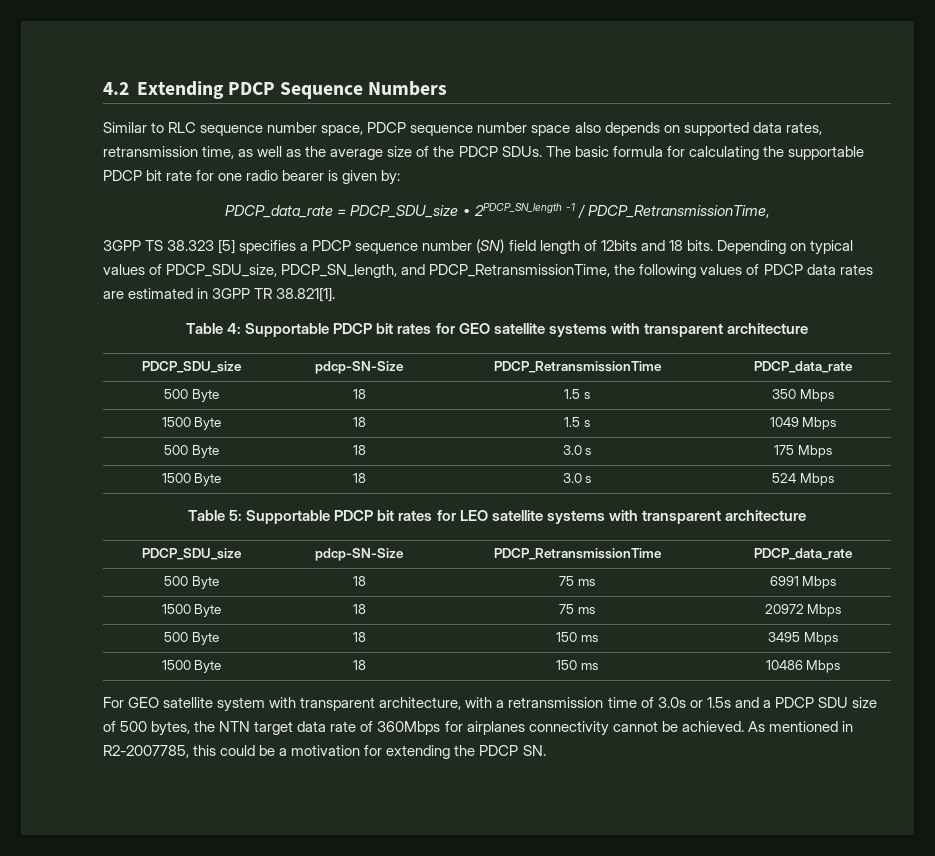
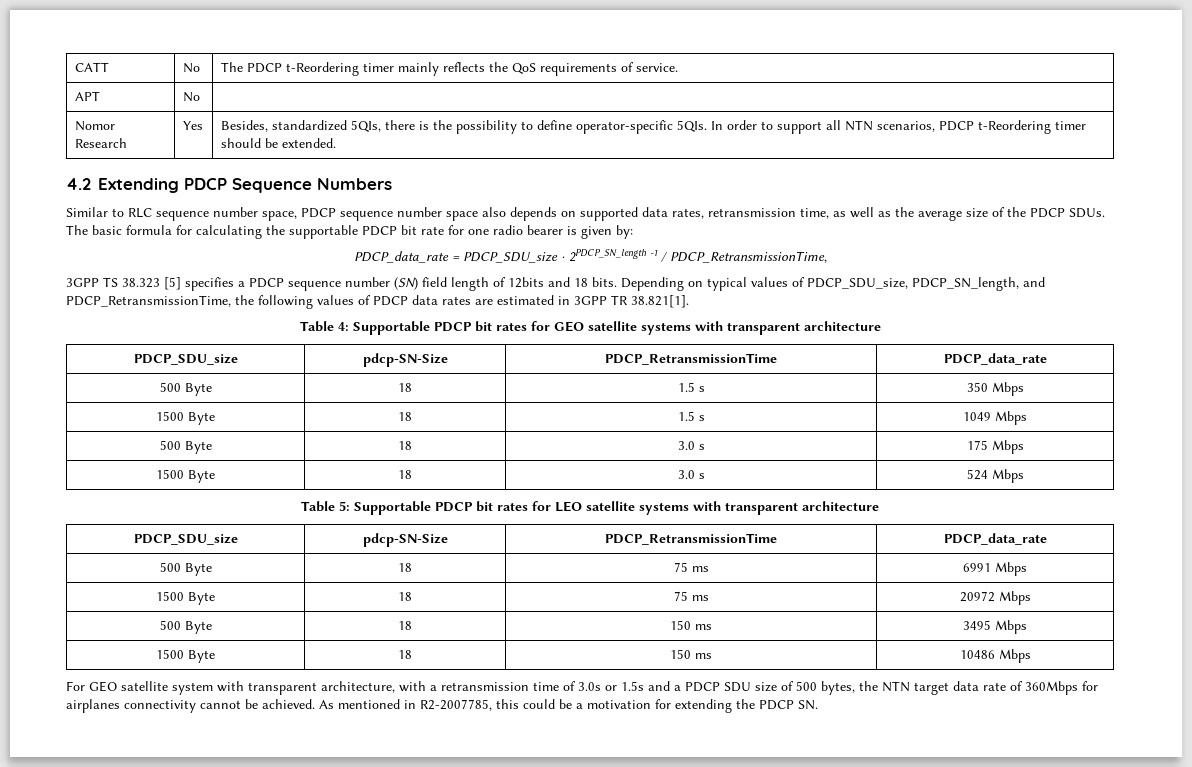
(103, 88) none -> [74,62,109,72] [182,63,200,73] [220,62,678,76] [74,91,100,101] [182,92,200,102] [74,121,115,131] [74,138,127,148] [182,121,203,130] [220,120,1086,134] [220,138,336,148] CATT | No | The PDCP t-Reordering timer mainly reflects the QoS requirements of service. // APT | No | // Nomor Research | Yes | Besides, standardized 5QIs, there is the possibility to define operator-specific 5QIs. In order to support all NTN scenarios, PDCP t-Reordering timer should be extended. //

